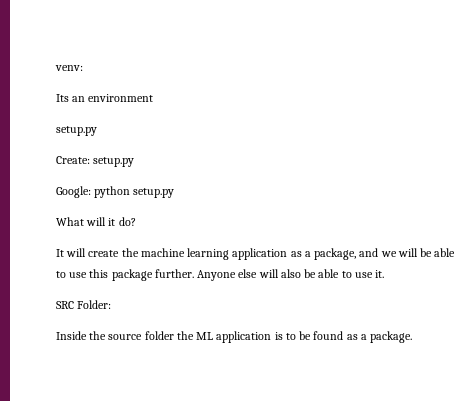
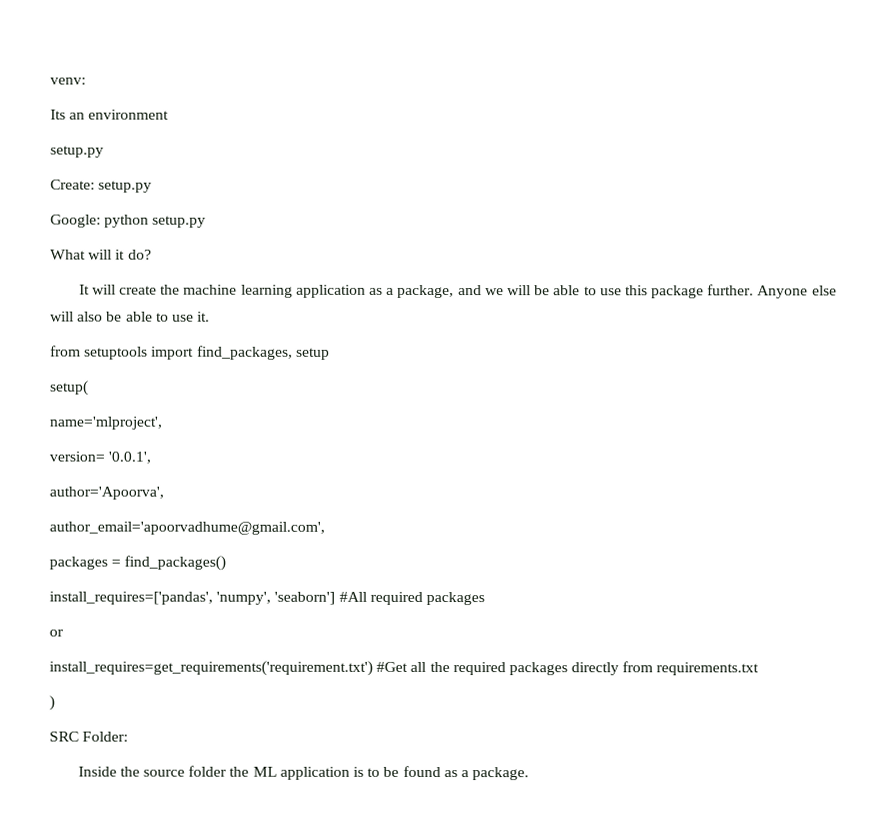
(385, 274) none -> [50,345,330,360] [50,380,89,396] [49,416,162,430] [49,451,152,464] [49,486,164,500] [49,521,325,535] [49,555,227,571] [49,591,485,606] [49,629,64,637] [49,660,760,676] [49,695,55,711] // from setuptools import find_packages, setup // setup( // name='mlproject', // version= '0.0.1', // author='Apoorva', // author_email='apoorvadhume@gmail.com', // packages = find_packages() // install_requires=['pandas', 'numpy', 'seaborn'] #All required packages // or // install_requires=get_requirements('requirement.txt') #Get all the required packages directly from requirements.txt // )

